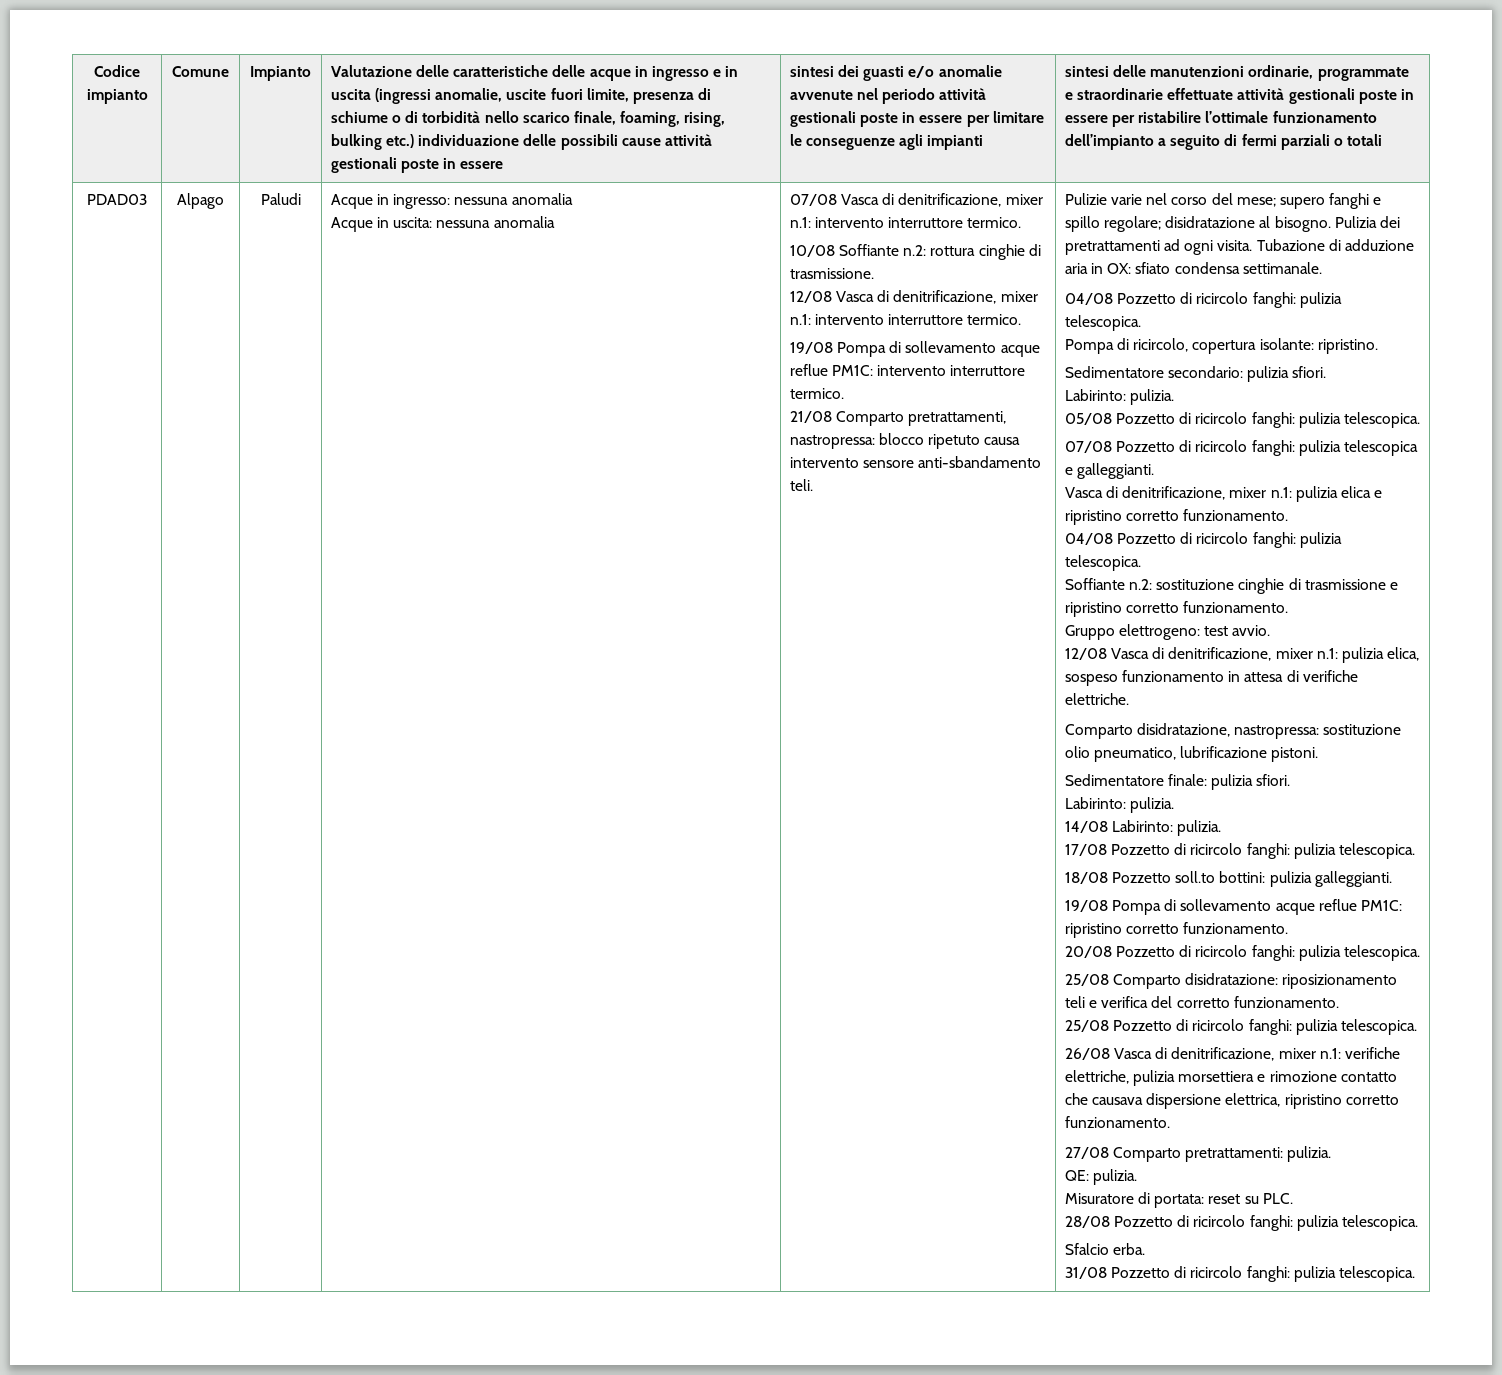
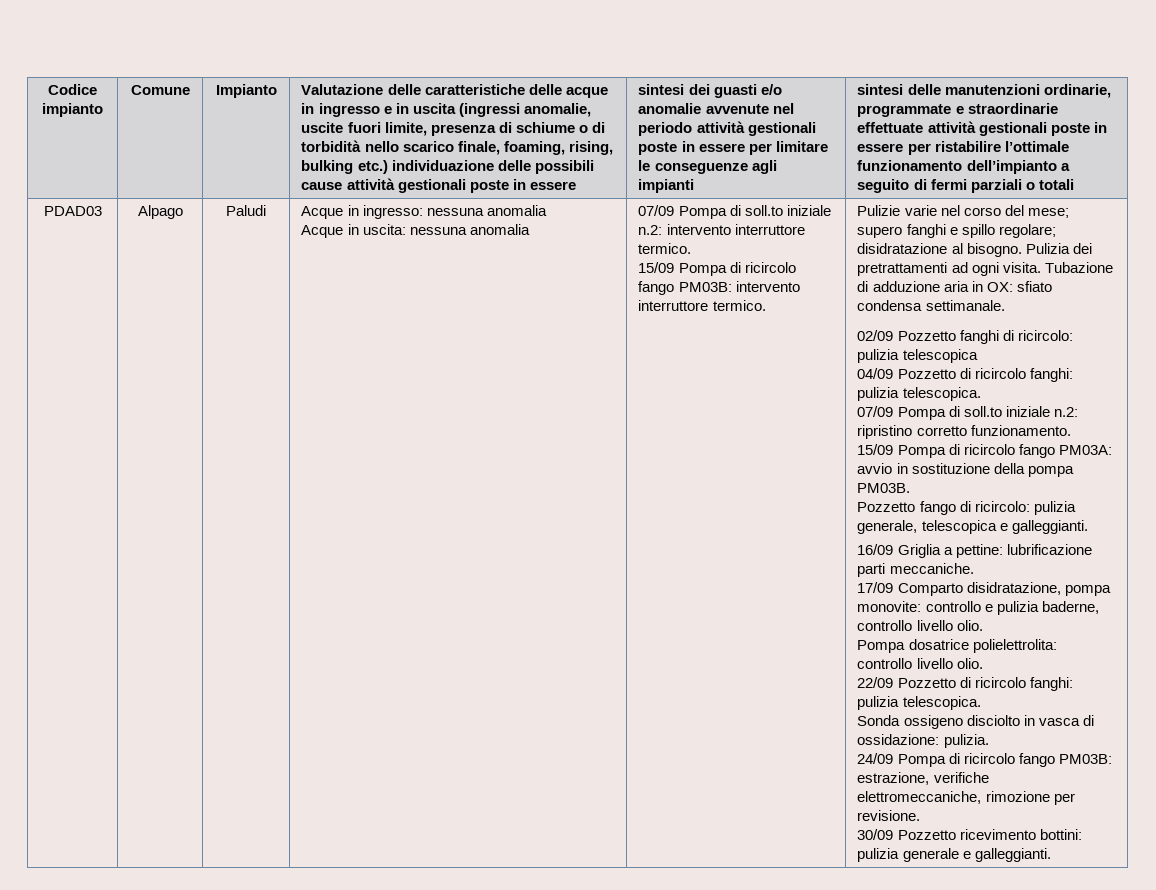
[789,193,1043,207] [789,217,1022,228] [789,244,1041,260] [789,268,874,279] [789,290,1038,304] [789,314,1022,325] [789,341,1040,357] [789,364,1026,376] [789,388,844,399] [789,411,1007,426] [789,433,1021,449] [789,456,1042,468] [789,479,813,491] 07/08 Vasca di denitrificazione, mixer n.1: intervento interruttore termico. // 10/08 Soffiante n.2: rottura cinghie di trasmissione. // 12/08 Vasca di denitrificazione, mixer n.1: intervento interruttore termico. // 19/08 Pompa di sollevamento acque reflue PM1C: intervento interruttore termico. // 21/08 Comparto pretrattamenti, nastropressa: blocco ripetuto causa intervento sensore anti-sbandamento teli. -> [638,205,831,219] [638,224,805,235] [638,243,692,254] [638,262,796,276] [638,281,800,295] [638,300,766,311] 07/09 Pompa di soll.to iniziale n.2: intervento interruttore termico. // 15/09 Pompa di ricircolo fango PM03B: intervento interruttore termico.
[1064,292,1342,308] [1064,315,1141,331] [1064,338,1378,354] [1064,366,1327,382] [1064,389,1175,405] [1064,412,1421,428] [1064,440,1419,456] [1064,463,1155,479] [1064,486,1383,502] [1064,509,1289,525] [1064,532,1342,548] [1064,555,1141,571] [1064,578,1399,594] [1064,601,1289,617] [1064,624,1271,640] [1064,647,1420,663] [1064,670,1358,686] [1064,693,1129,705] [1064,723,1402,739] [1064,746,1319,762] [1064,774,1291,790] [1064,797,1175,813] [1064,820,1222,836] [1064,843,1416,859] [1064,871,1392,887] [1064,899,1403,915] [1064,922,1289,938] [1064,945,1421,961] [1064,973,1398,989] [1064,996,1339,1008] [1064,1019,1418,1035] [1064,1047,1401,1061] [1064,1070,1397,1086] [1064,1093,1399,1109] [1064,1116,1170,1128] [1064,1146,1332,1162] [1064,1169,1138,1185] [1064,1192,1293,1208] [1064,1215,1419,1231] [1064,1243,1146,1255] [1064,1266,1416,1282] 04/08 Pozzetto di ricircolo fanghi: pulizia telescopica. // Pompa di ricircolo, copertura isolante: ripristino. // Sedimentatore secondario: pulizia sfiori. // Labirinto: pulizia. // 05/08 Pozzetto di ricircolo fanghi: pulizia telescopica. // 07/08 Pozzetto di ricircolo fanghi: pulizia telescopica e galleggianti. // Vasca di denitrificazione, mixer n.1: pulizia elica e ripristino corretto funzionamento. // 04/08 Pozzetto di ricircolo fanghi: pulizia telescopica. // Soffiante n.2: sostituzione cinghie di trasmissione e ripristino corretto funzionamento. // Gruppo elettrogeno: test avvio. // 12/08 Vasca di denitrificazione, mixer n.1: pulizia elica, sospeso funzionamento in attesa di verifiche elettriche. // Comparto disidratazione, nastropressa: sostituzione olio pneumatico, lubrificazione pistoni. // Sedimentatore finale: pulizia sfiori. // Labirinto: pulizia. // 14/08 Labirinto: pulizia. // 17/08 Pozzetto di ricircolo fanghi: pulizia telescopica. // 18/08 Pozzetto soll.to bottini: pulizia galleggianti. // 19/08 Pompa di sollevamento acque reflue PM1C: ripristino corretto funzionamento. // 20/08 Pozzetto di ricircolo fanghi: pulizia telescopica. // 25/08 Comparto disidratazione: riposizionamento teli e verifica del corretto funzionamento. // 25/08 Pozzetto di ricircolo fanghi: pulizia telescopica. // 26/08 Vasca di denitrificazione, mixer n.1: verifiche elettriche, pulizia morsettiera e rimozione contatto che causava dispersione elettrica, ripristino corretto funzionamento. // 27/08 Comparto pretrattamenti: pulizia. // QE: pulizia. // Misuratore di portata: reset su PLC. // 28/08 Pozzetto di ricircolo fanghi: pulizia telescopica. // Sfalcio erba. // 31/08 Pozzetto di ricircolo fanghi: pulizia telescopica. -> [857,330,1073,344] [857,349,978,363] [857,368,1073,382] [857,387,981,401] [857,406,1078,420] [857,425,1071,439] [857,444,1112,458] [857,463,1074,477] [857,483,911,493] [857,501,1076,515] [857,520,1088,534] [857,544,1092,558] [857,563,974,577] [857,582,1111,596] [857,601,1099,615] [857,620,983,631] [857,639,1057,653] [857,658,983,669] [857,677,1073,691] [857,696,981,710] [857,715,1094,729] [857,734,989,748] [857,753,1112,767] [857,772,989,785] [857,791,1075,805] [857,810,921,821] [857,829,1082,840] [857,848,1051,862] 02/09 Pozzetto fanghi di ricircolo: pulizia telescopica // 04/09 Pozzetto di ricircolo fanghi: pulizia telescopica. // 07/09 Pompa di soll.to iniziale n.2: ripristino corretto funzionamento. // 15/09 Pompa di ricircolo fango PM03A: avvio in sostituzione della pompa PM03B. // Pozzetto fango di ricircolo: pulizia generale, telescopica e galleggianti. // 16/09 Griglia a pettine: lubrificazione parti meccaniche. // 17/09 Comparto disidratazione, pompa monovite: controllo e pulizia baderne, controllo livello olio. // Pompa dosatrice polielettrolita: controllo livello olio. // 22/09 Pozzetto di ricircolo fanghi: pulizia telescopica. // Sonda ossigeno disciolto in vasca di ossidazione: pulizia. // 24/09 Pompa di ricircolo fango PM03B: estrazione, verifiche elettromeccaniche, rimozione per revisione. // 30/09 Pozzetto ricevimento bottini: pulizia generale e galleggianti.

